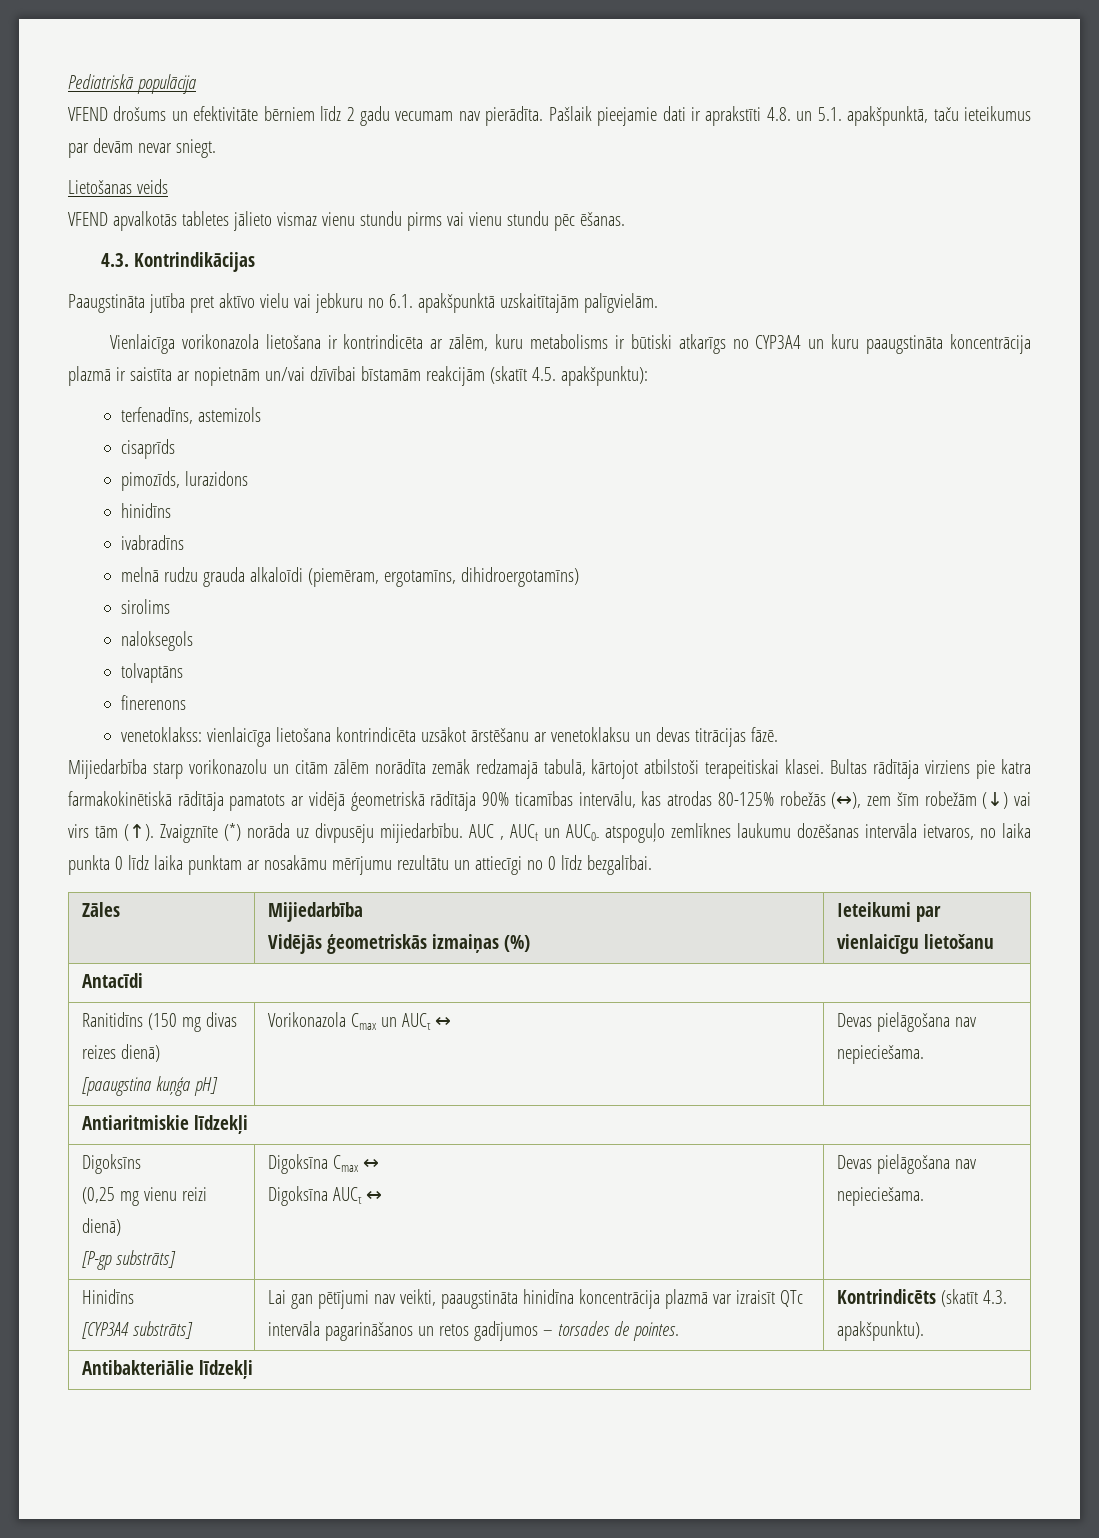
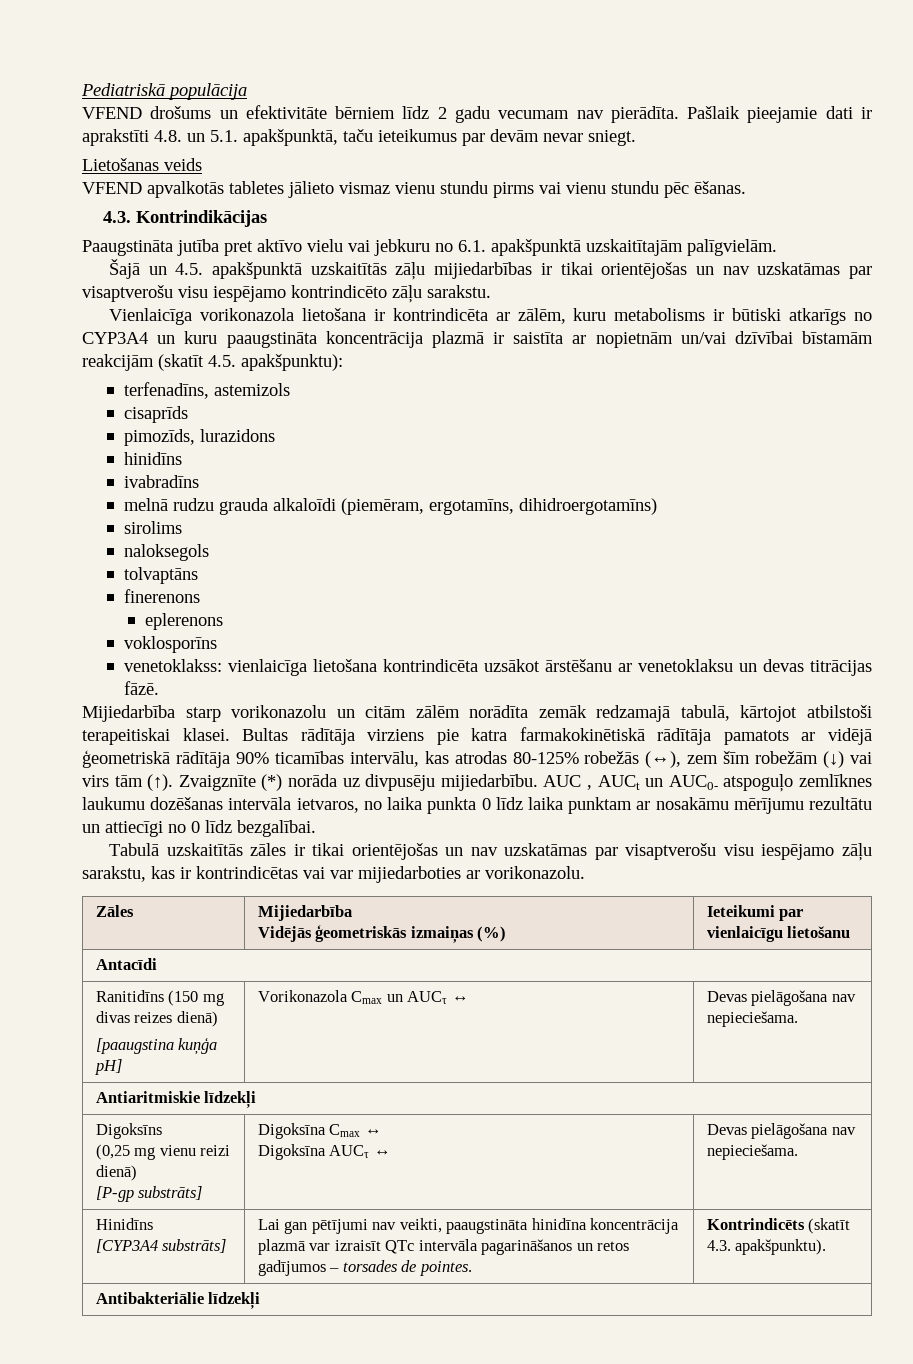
(658, 303) none -> [108,259,873,280] [82,285,491,303] // Šajā un 4.5. apakšpunktā uzskaitītās zāļu mijiedarbības ir tikai orientējošas un nav uzskatāmas par visaptverošu visu iespējamo kontrindicēto zāļu sarakstu.
(187, 702) none -> [144,613,223,630] [123,636,217,653] // eplerenons // voklosporīns
(652, 865) none -> [108,843,872,861] [82,866,585,883] // Tabulā uzskaitītās zāles ir tikai orientējošas un nav uzskatāmas par visaptverošu visu iespējamo zāļu sarakstu, kas ir kontrindicētas vai var mijiedarboties ar vorikonazolu.

